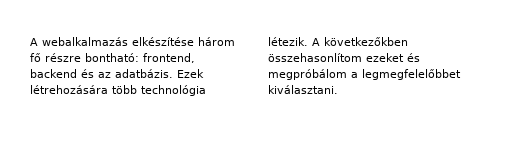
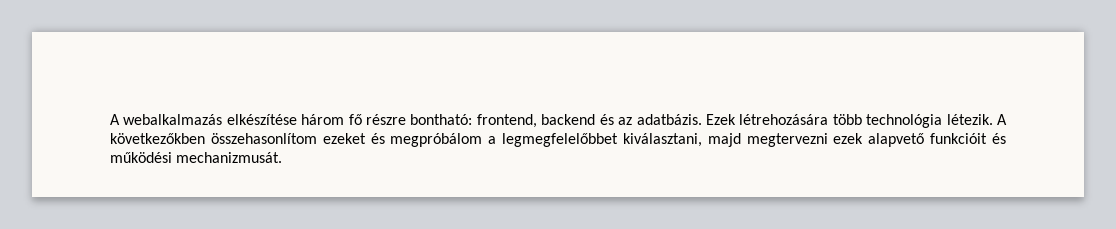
[268,85,338,94] kiválasztani. -> [622,133,1006,147] [110,152,283,163] kiválasztani, majd megtervezni ezek alapvető funkcióit és működési mechanizmusát.

